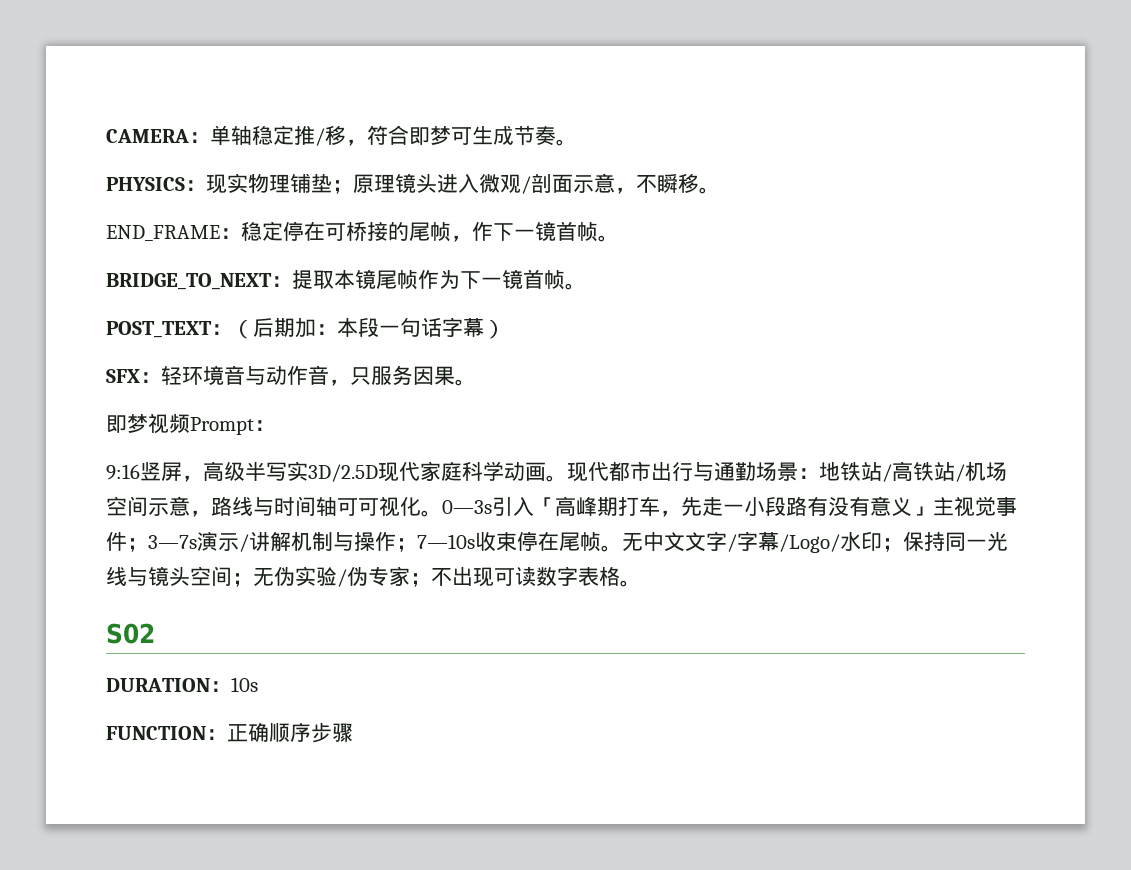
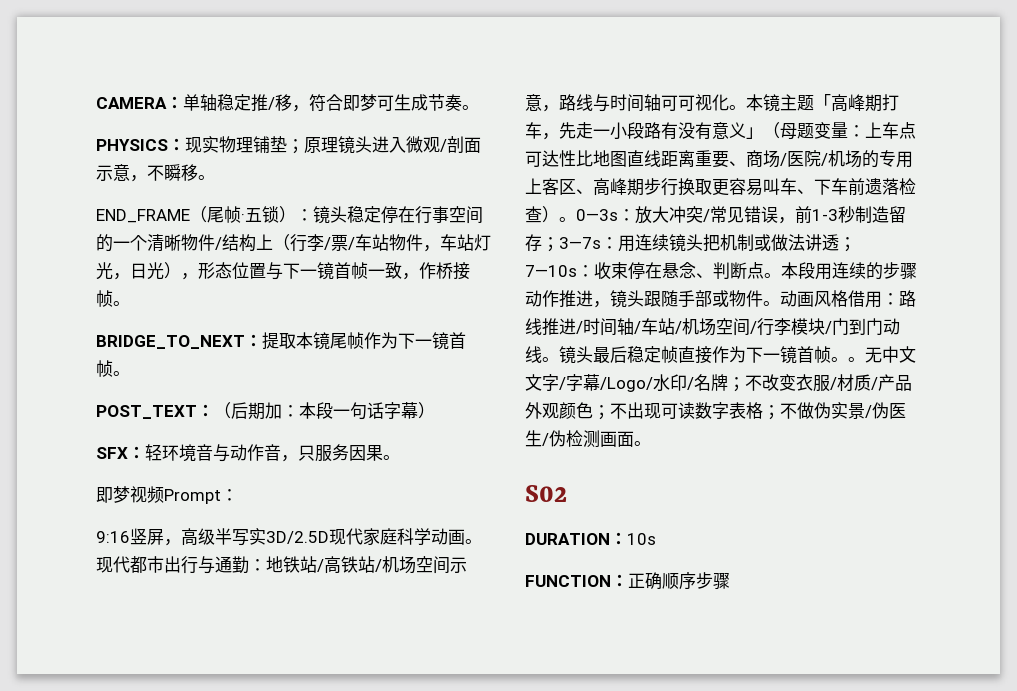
[220,221,577,242] ：稳定停在可桥接的尾帧，作下一镜首 -> [190,206,483,224] [96,234,491,252] [96,262,470,280] （尾帧·五锁）：镜头稳定停在行事空间的一个清晰物件/结构上（行李/票/车站物件，车站灯光，日光），形态位置与下一镜首帧一致，作桥接
[756,462,798,481] 场景 -> (249, 565) none
[442,497,534,516] 0—3s引入 -> [746,94,814,112] 本镜主题
[933,496,1017,517] [106,531,601,552] 主视觉事件；3—7s演示/讲解机制与操作；7—10s收束停在尾帧 -> [763,122,916,140] [525,150,913,168] [525,178,916,196] [525,206,906,224] [525,234,856,252] [525,262,917,280] [525,290,916,308] [525,318,900,336] [525,346,848,364] （母题变量：上车点可达性比地图直线距离重要、商场/医院/机场的专用上客区、高峰期步行换取更容易叫车、下车前遗落检查）。0—3s：放大冲突/常见错误，前1-3秒制造留存；3—7s：用连续镜头把机制或做法讲透；7—10s：收束停在悬念、判断点。本段用连续的步骤动作推进，镜头跟随手部或物件。动画风格借用：路线推进/时间轴/车站/机场空间/行李模块/门到门动线。镜头最后稳定帧直接作为下一镜首帧。
[882,531,1008,552] [106,566,410,587] ；保持同一光线与镜头空间；无伪实验/伪专家 -> [687,374,912,392] [525,402,593,419] /名牌；不改变衣服/材质/产品外观颜色
(620, 576) none -> [763,402,906,420] [525,430,634,448] ；不做伪实景/伪医生/伪检测画面

